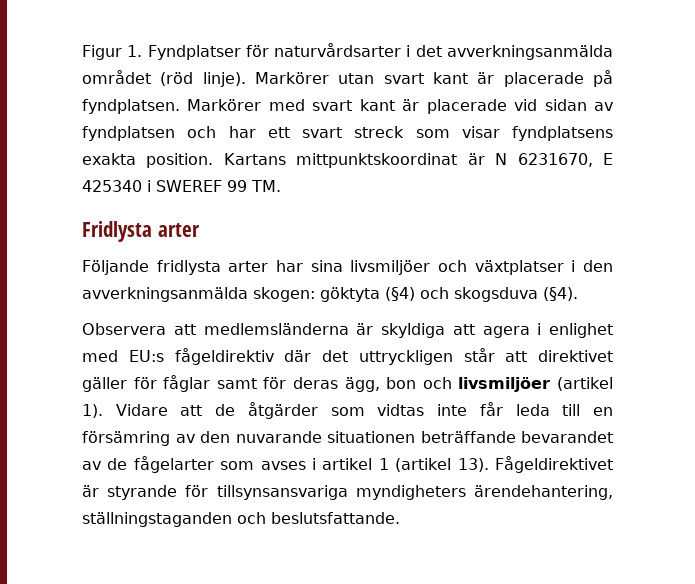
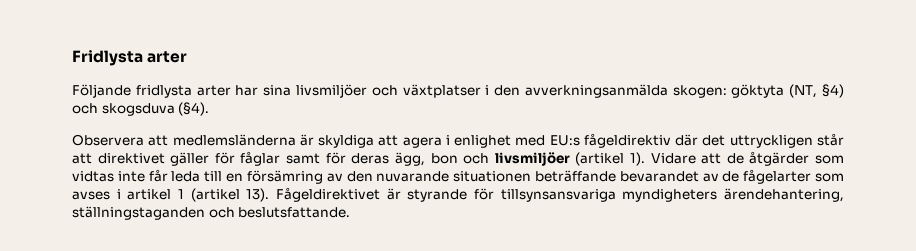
[82,43,613,60] [82,70,613,87] [82,99,614,114] [82,126,613,141] [82,153,613,168] [82,180,281,192] Figur 1. Fyndplatser för naturvårdsarter i det avverkningsanmälda området (röd linje). Markörer utan svart kant är placerade på fyndplatsen. Markörer med svart kant är placerade vid sidan av fyndplatsen och har ett svart streck som visar fyndplatsens exakta position. Kartans mittpunktskoordinat är N 6231670, E 425340 i SWEREF 99 TM. // -> (72, 58) none
[385,287,415,301] (§4) -> [789,84,845,98] (NT, §4)

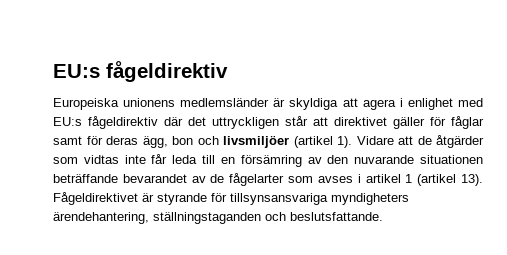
[72,50,188,66] [72,84,845,98] [72,102,210,116] [72,134,296,146] Fridlysta arter // Följande fridlysta arter har sina livsmiljöer och växtplatser i den avverkningsanmälda skogen: göktyta (NT, §4) och skogsduva (§4). // Observera att medlemsländerna -> [53,61,228,82] [53,98,270,110] EU:s fågeldirektiv // Europeiska unionens medlemsländer

